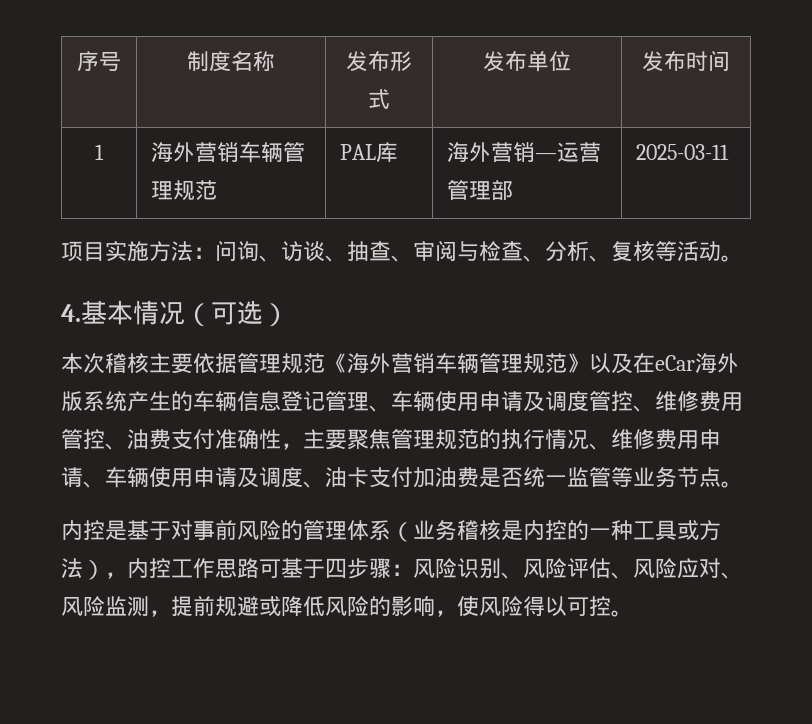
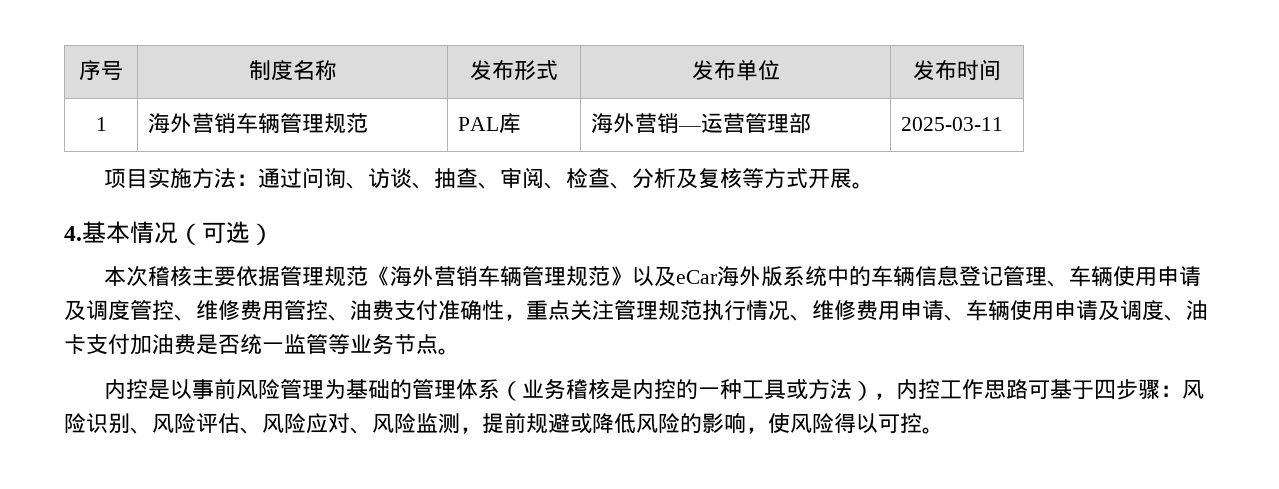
(215, 253) none -> [257,168,302,188] 通过
[457,241,479,261] 与 -> [543,182,566,189] 、
[589,241,721,262] 、复核等活动 -> [675,168,852,189] 及复核等方式开展
[633,353,655,373] 在 -> (676, 276) none
[127,391,171,412] 产生 -> [826,266,849,287] 中
[303,429,501,450] 主要聚焦管理规范的 -> [526,300,702,321] 重点关注管理规范
[127,520,193,540] 基于对 -> [169,379,192,399] 以
(281, 530) none -> [279,379,390,399] 管理为基础

